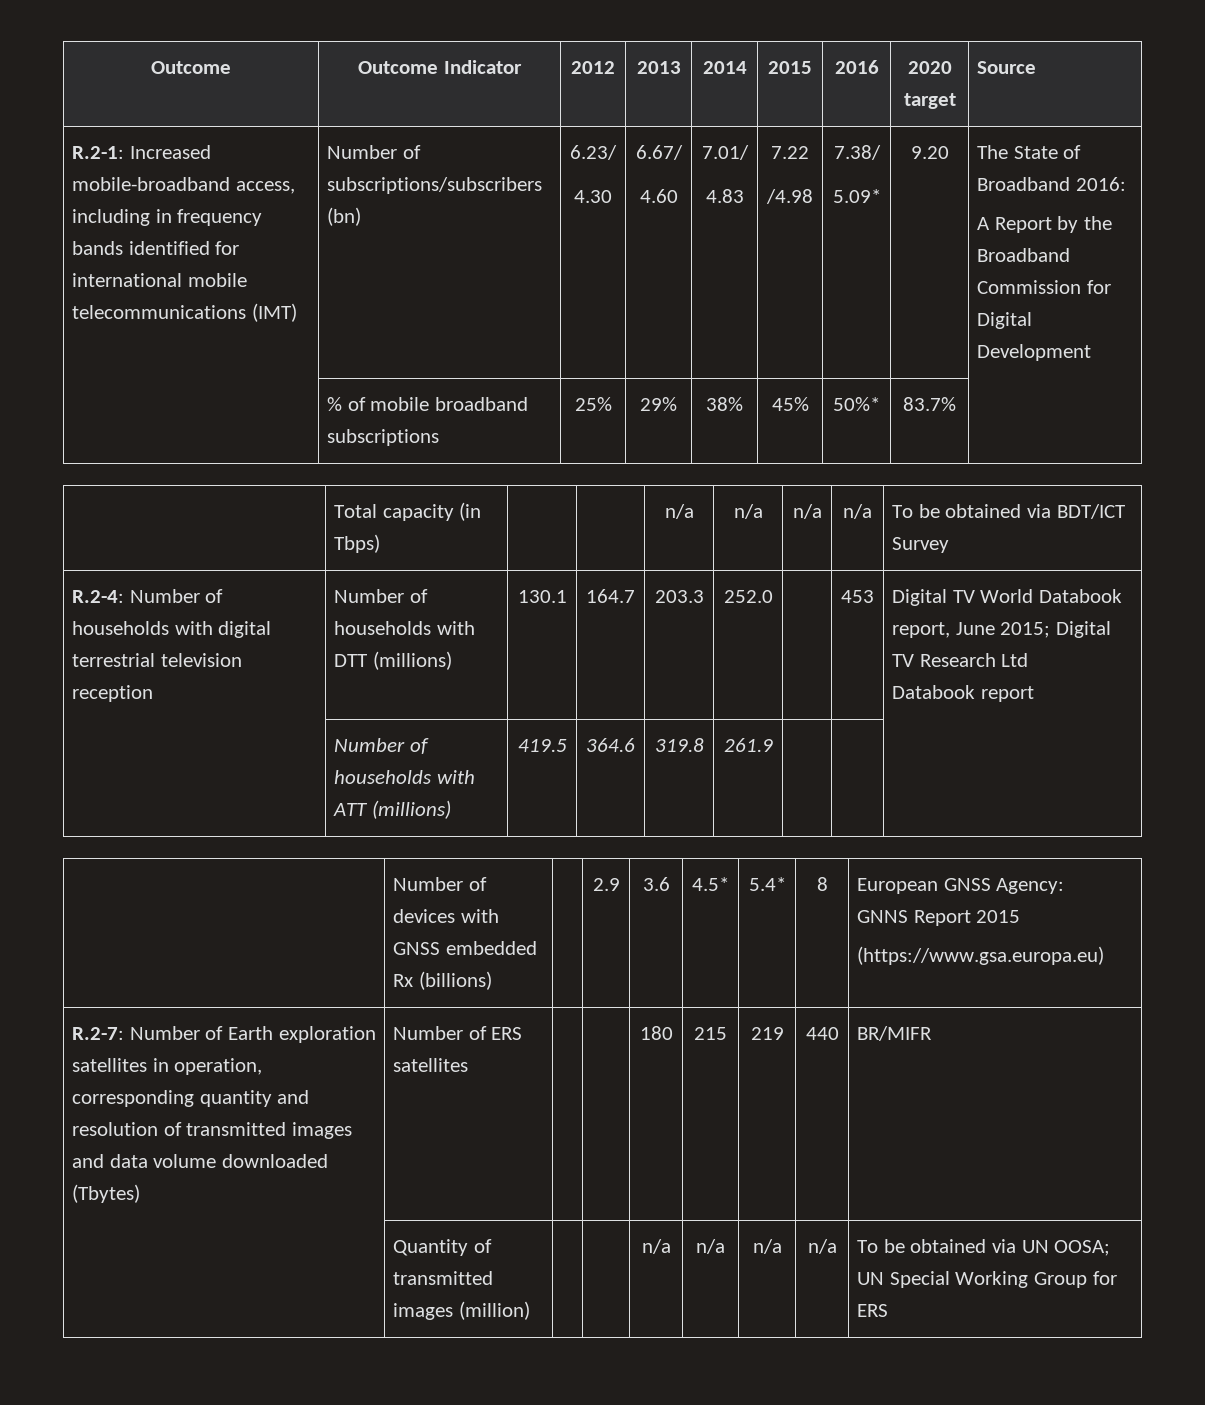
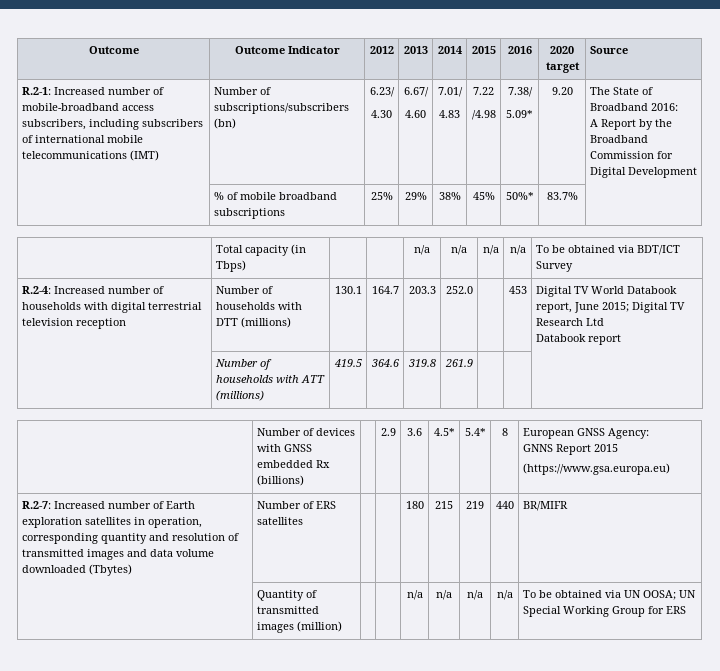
[72,177,295,194] [72,209,263,226] [72,241,240,255] mobile-broadband access, including in frequency bands identified for -> [107,87,164,95] [21,103,154,111] [21,119,203,130] [21,135,33,143] number of mobile-broadband access subscribers, including subscribers of
[129,589,200,603] Number -> [53,286,151,294] Increased number
[129,1026,200,1040] Number -> [53,501,151,509] Increased number

